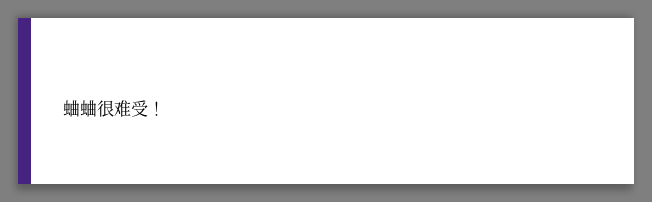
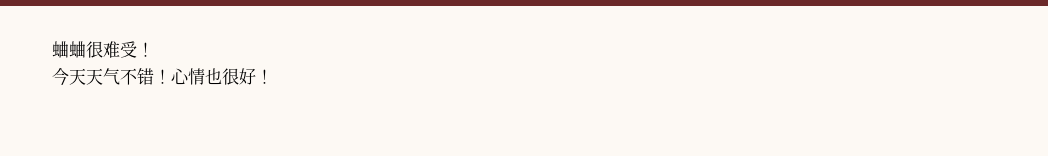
(165, 108) none -> [52,67,273,86] // 今天天气不错！心情也很好！

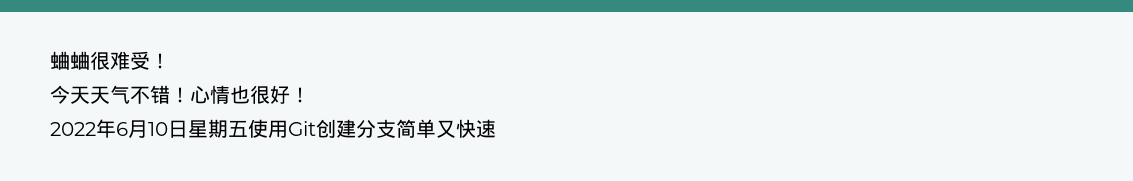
(273, 76) none -> [50,119,496,138] // 2022年6月10日星期五使用Git创建分支简单又快速

